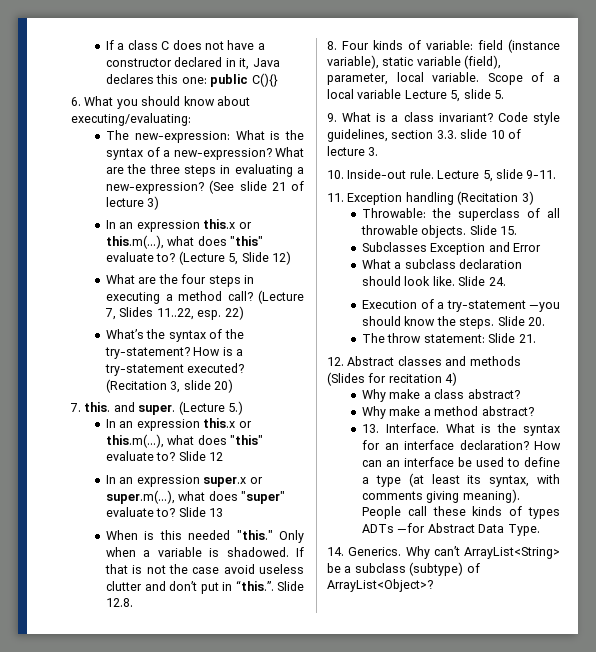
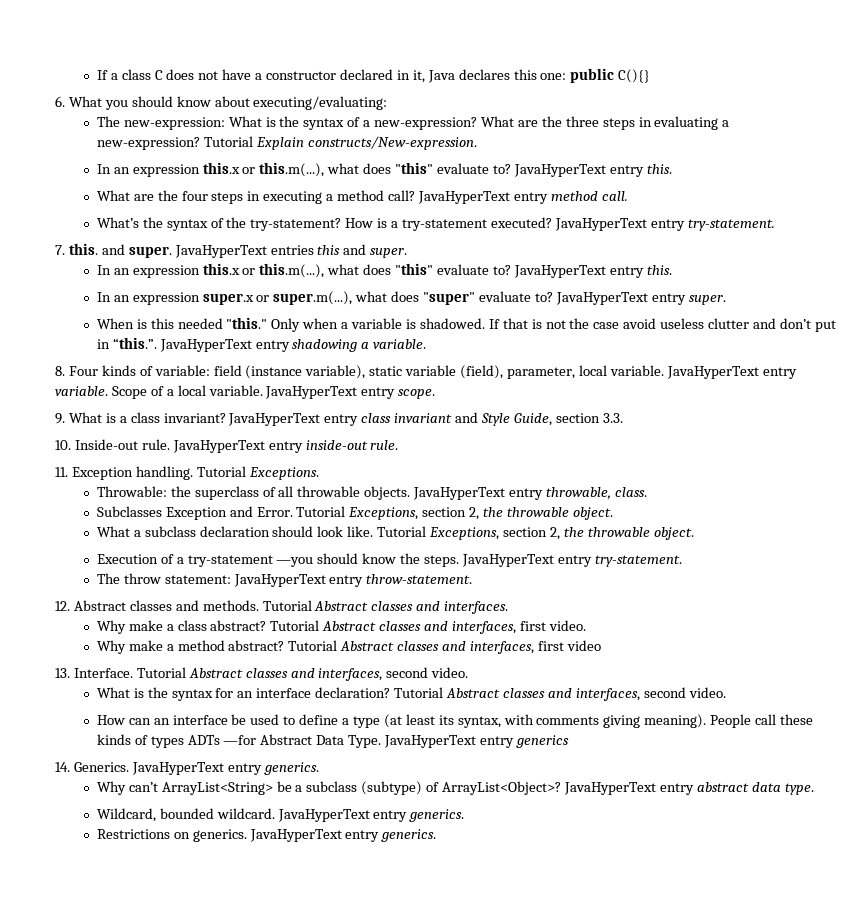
[209,180,304,194] [106,196,160,210] (See slide 21 of lecture 3) -> [203,136,477,150] Tutorial Explain constructs/New-expression.
[178,251,291,265] (Lecture 5, Slide 12) -> [513,164,672,177] JavaHyperText entry this.
[258,290,304,304] [105,306,244,320] (Lecture 7, Slides 11..22, esp. 22) -> [417,191,628,204] JavaHyperText entry method call.
[106,379,234,393] (Recitation 3, slide 20) -> [554,218,775,231] JavaHyperText entry try-statement.
[178,401,243,415] (Lecture 5.) -> [174,244,408,258] JavaHyperText entries this and super.
[178,451,224,461] Slide 12 -> [513,265,672,278] JavaHyperText entry this.
[178,507,224,517] Slide 13 -> [555,292,726,305] JavaHyperText entry super.
[277,581,304,591] [106,598,134,607] Slide 12.8. -> [159,339,427,352] JavaHyperText entry shadowing a variable.
(480, 77) none -> [666,366,797,379] [55,386,108,396] JavaHyperText entry variable.
[357,89,504,102] variable Lecture 5, slide 5. -> [208,385,436,399] variable. JavaHyperText entry scope.
[497,112,560,125] [327,129,521,142] [327,146,379,156] Code style guidelines, section 3.3. slide 10 of lecture 3. -> [228,412,623,426] JavaHyperText entry class invariant and Style Guide, section 3.3.
[437,169,557,182] Lecture 5, slide 9-11. -> [172,440,399,453] JavaHyperText entry inside-out rule.
[405,191,534,205] handling (Recitation 3) -> [135,466,319,480] handling. Tutorial Exceptions.
[469,225,518,235] Slide 15. -> [413,487,647,500] JavaHyperText entry throwable, class.
[513,243,542,252] Error -> [256,506,613,520] Error. Tutorial Exceptions, section 2, the throwable object.
[458,276,506,286] Slide 24. -> [377,526,694,540] Tutorial Exceptions, section 2, the throwable object.
[497,316,545,326] Slide 20. -> [461,554,682,567] JavaHyperText entry try-statement.
[488,333,536,343] Slide 21. -> [233,574,473,587] JavaHyperText entry throw-statement.
[469,356,521,366] [327,372,458,386] methods (Slides for recitation 4) -> [202,600,509,614] methods. Tutorial Abstract classes and interfaces.
(520, 394) none -> [270,620,586,634] Tutorial Abstract classes and interfaces, first video.
[362,423,439,433] // 13. Interface. -> [288,640,601,654] [55,667,469,681] Tutorial Abstract classes and interfaces, first video // 13. Interface. Tutorial Abstract classes and interfaces, second video. //
(529, 445) none -> [394,687,726,701] Tutorial Abstract classes and interfaces, second video. //
(540, 530) none -> [384,735,569,748] JavaHyperText entry generics
(402, 551) none -> [131,762,319,775] JavaHyperText entry generics. //
(433, 585) none -> [563,782,814,795] [96,808,465,822] [96,829,437,842] JavaHyperText entry abstract data type. // Wildcard, bounded wildcard. JavaHyperText entry generics. // Restrictions on generics. JavaHyperText entry generics.

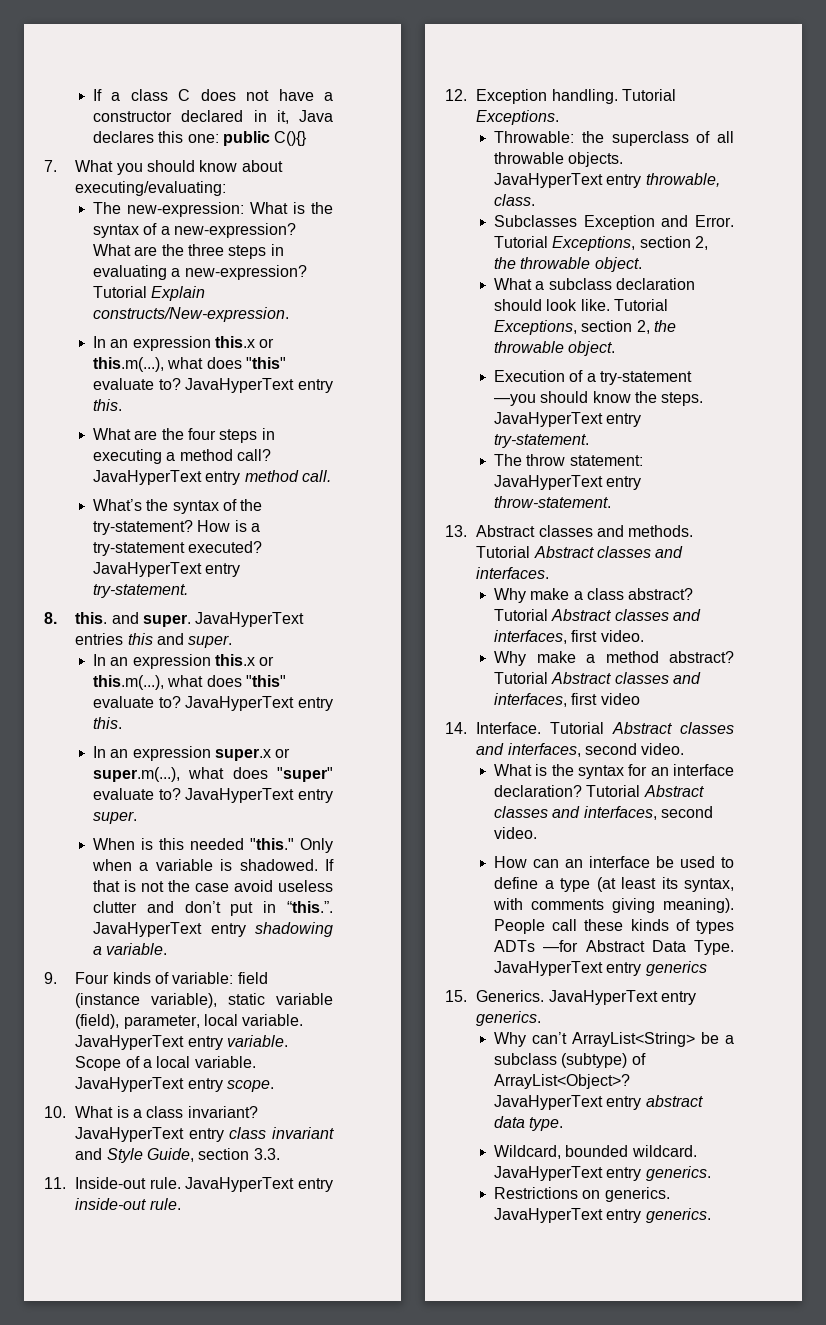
[55,96,65,107] 6. -> [44,160,57,172] 7.
[55,245,65,255] 7. -> [44,612,57,624] 8.
[55,366,65,376] 8. -> [44,972,57,984] 9.
[55,413,65,424] 9. -> [44,1106,66,1118] 10.
[55,440,71,450] 10. -> [44,1177,66,1189] 11.
[55,467,68,477] 11. -> [445,89,467,101] 12.
[55,601,70,611] 12. -> [445,525,467,537] 13.
[55,668,70,678] 13. -> [445,722,467,734] 14.
[55,762,70,772] 14. -> [445,990,467,1002] 15.

